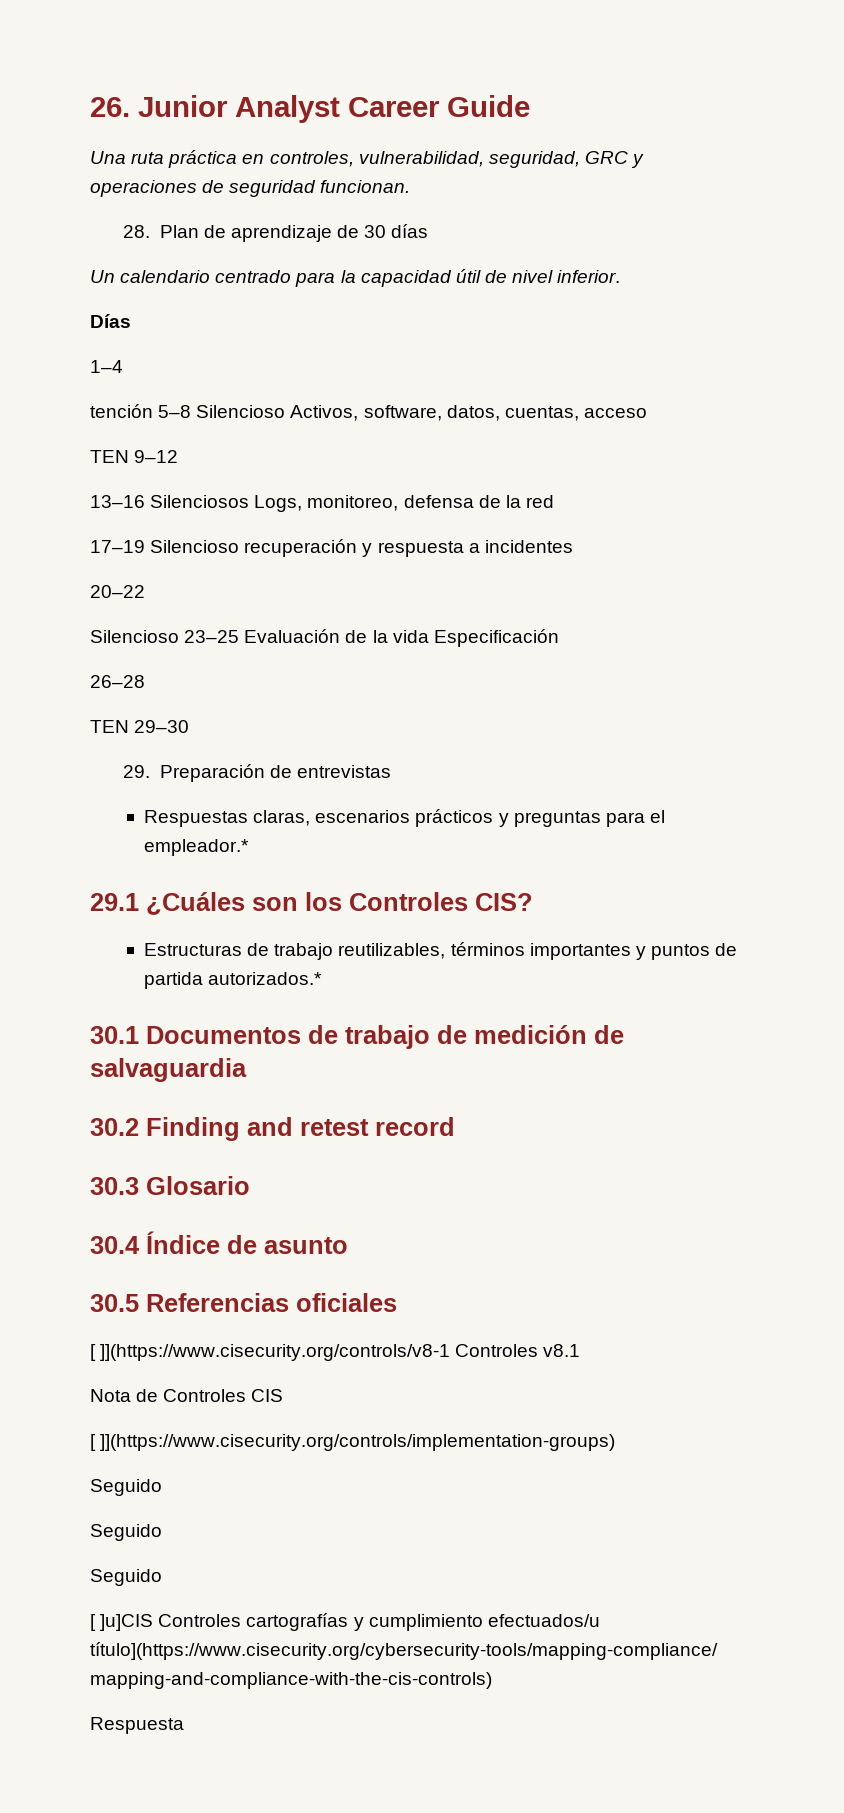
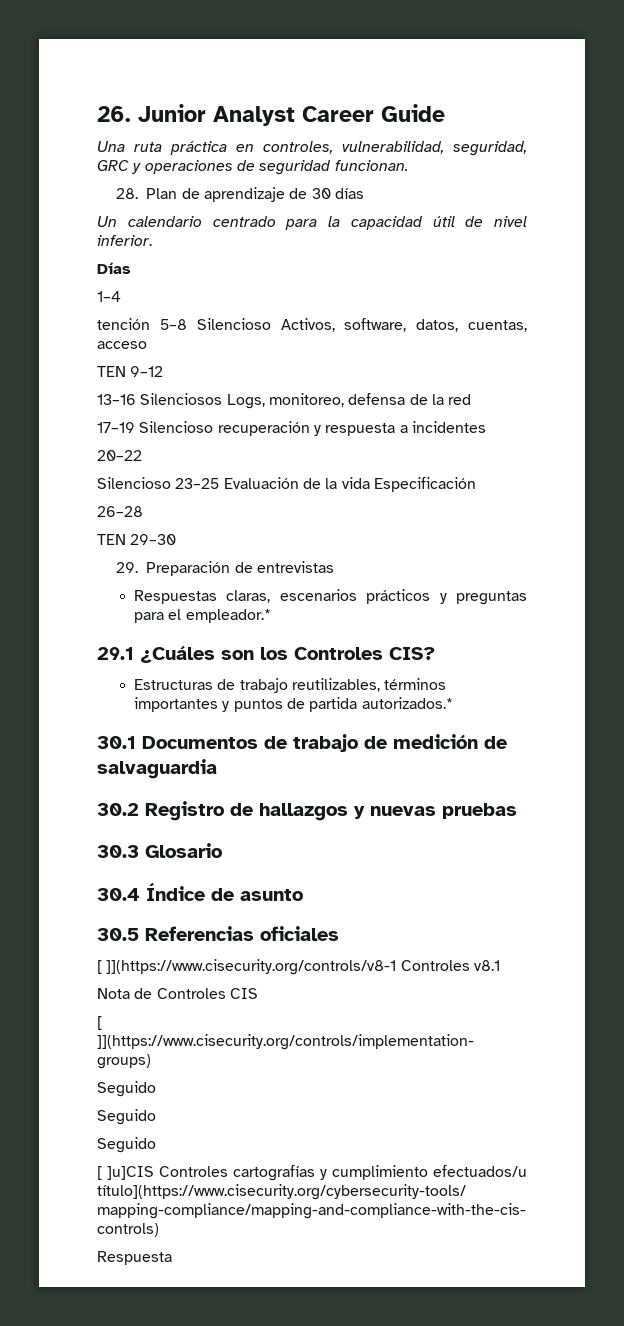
[146,1117,455,1141] Finding and retest record -> [145,801,517,821] Registro de hallazgos y nuevas pruebas

